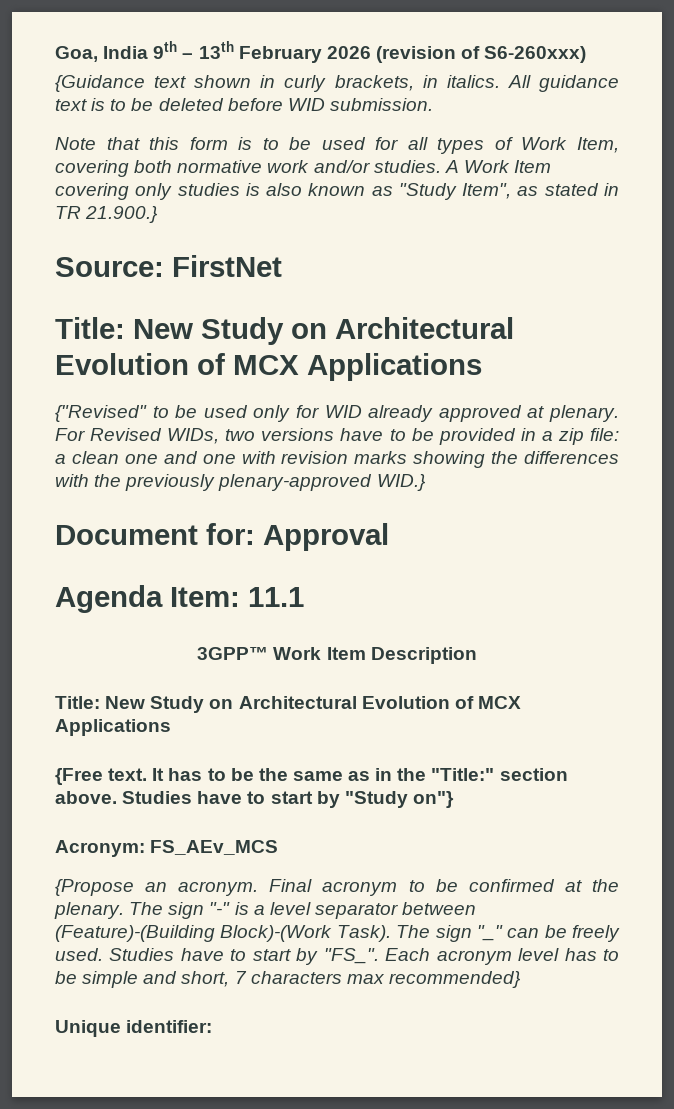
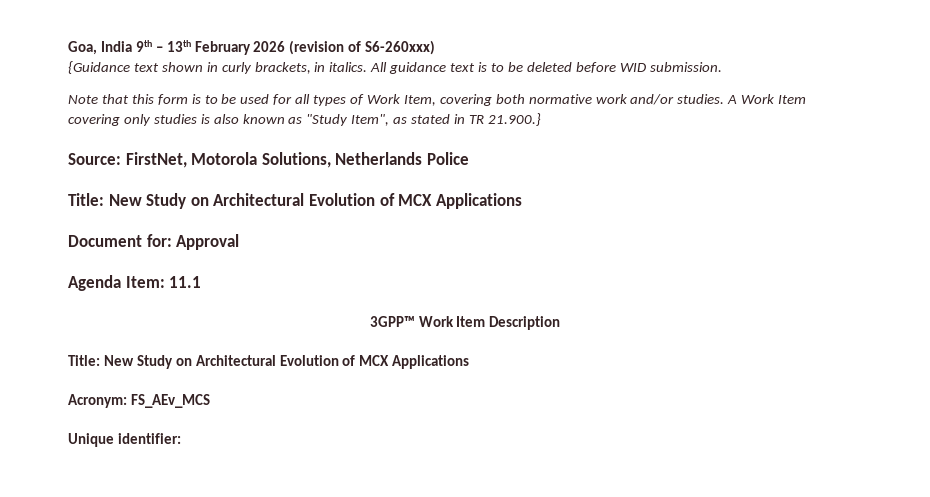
[172,255,282,277] [55,317,514,345] [55,353,482,381] [55,405,620,422] [55,428,619,445] [55,451,619,468] [55,474,426,491] FirstNet // Title: New Study on Architectural Evolution of MCX Applications // {"Revised" to be used only for WID already approved at plenary. For Revised WIDs, two versions have to be provided in a zip file: a clean one and one with revision marks showing the differences with the previously plenary-approved WID.} -> [125,152,469,168] [68,193,522,209] FirstNet, Motorola Solutions, Netherlands Police // Title: New Study on Architectural Evolution of MCX Applications
[55,768,568,785] [55,791,454,808] [55,840,279,857] [55,879,619,896] [54,902,477,919] [55,925,620,942] [55,948,619,965] [55,971,521,988] {Free text. It has to be the same as in the "Title:" section above. Studies have to start by "Study on"} // Acronym: FS_AEv_MCS // {Propose an acronym. Final acronym to be confirmed at the plenary. The sign "-" is a level separator between (Feature)-(Building Block)-(Work Task). The sign "_" can be freely used. Studies have to start by "FS_". Each acronym level has to be simple and short, 7 characters max recommended} -> [68,394,210,408] Acronym: FS_AEv_MCS

